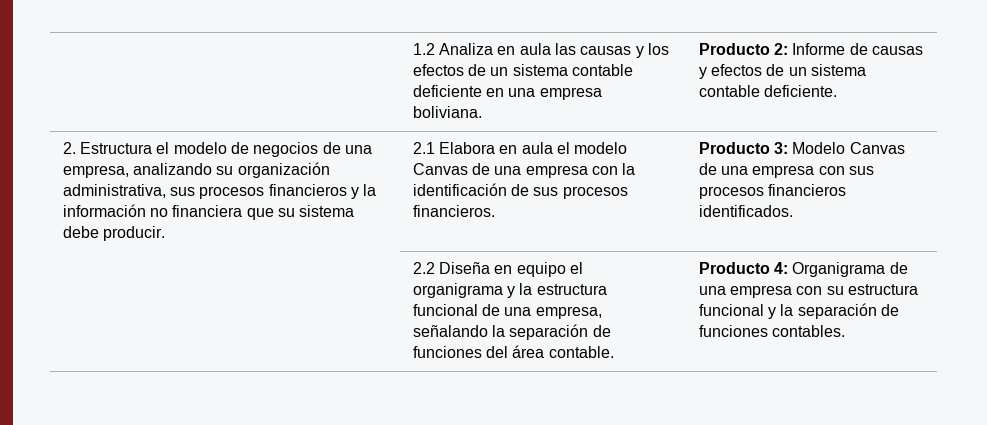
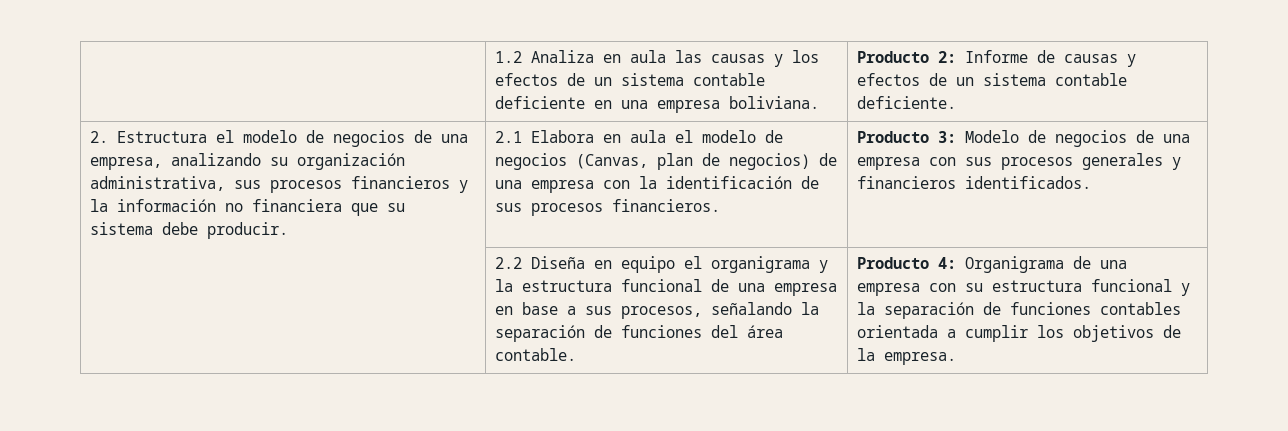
[412,163,468,175] Canvas -> [764,130,783,143] [494,153,810,170] de negocios (Canvas, plan de negocios)
[849,142,905,154] Canvas -> [1027,130,1127,147] de negocios
(764, 192) none -> [1081,153,1181,170] generales y
[535,306,602,319] empresa, -> [773,283,837,296] [494,302,702,319] empresa en base a sus procesos,
[772,325,846,337] contables. -> [1099,302,1181,315] [856,325,1181,342] [856,348,956,365] contables orientada a cumplir los objetivos de la empresa.

